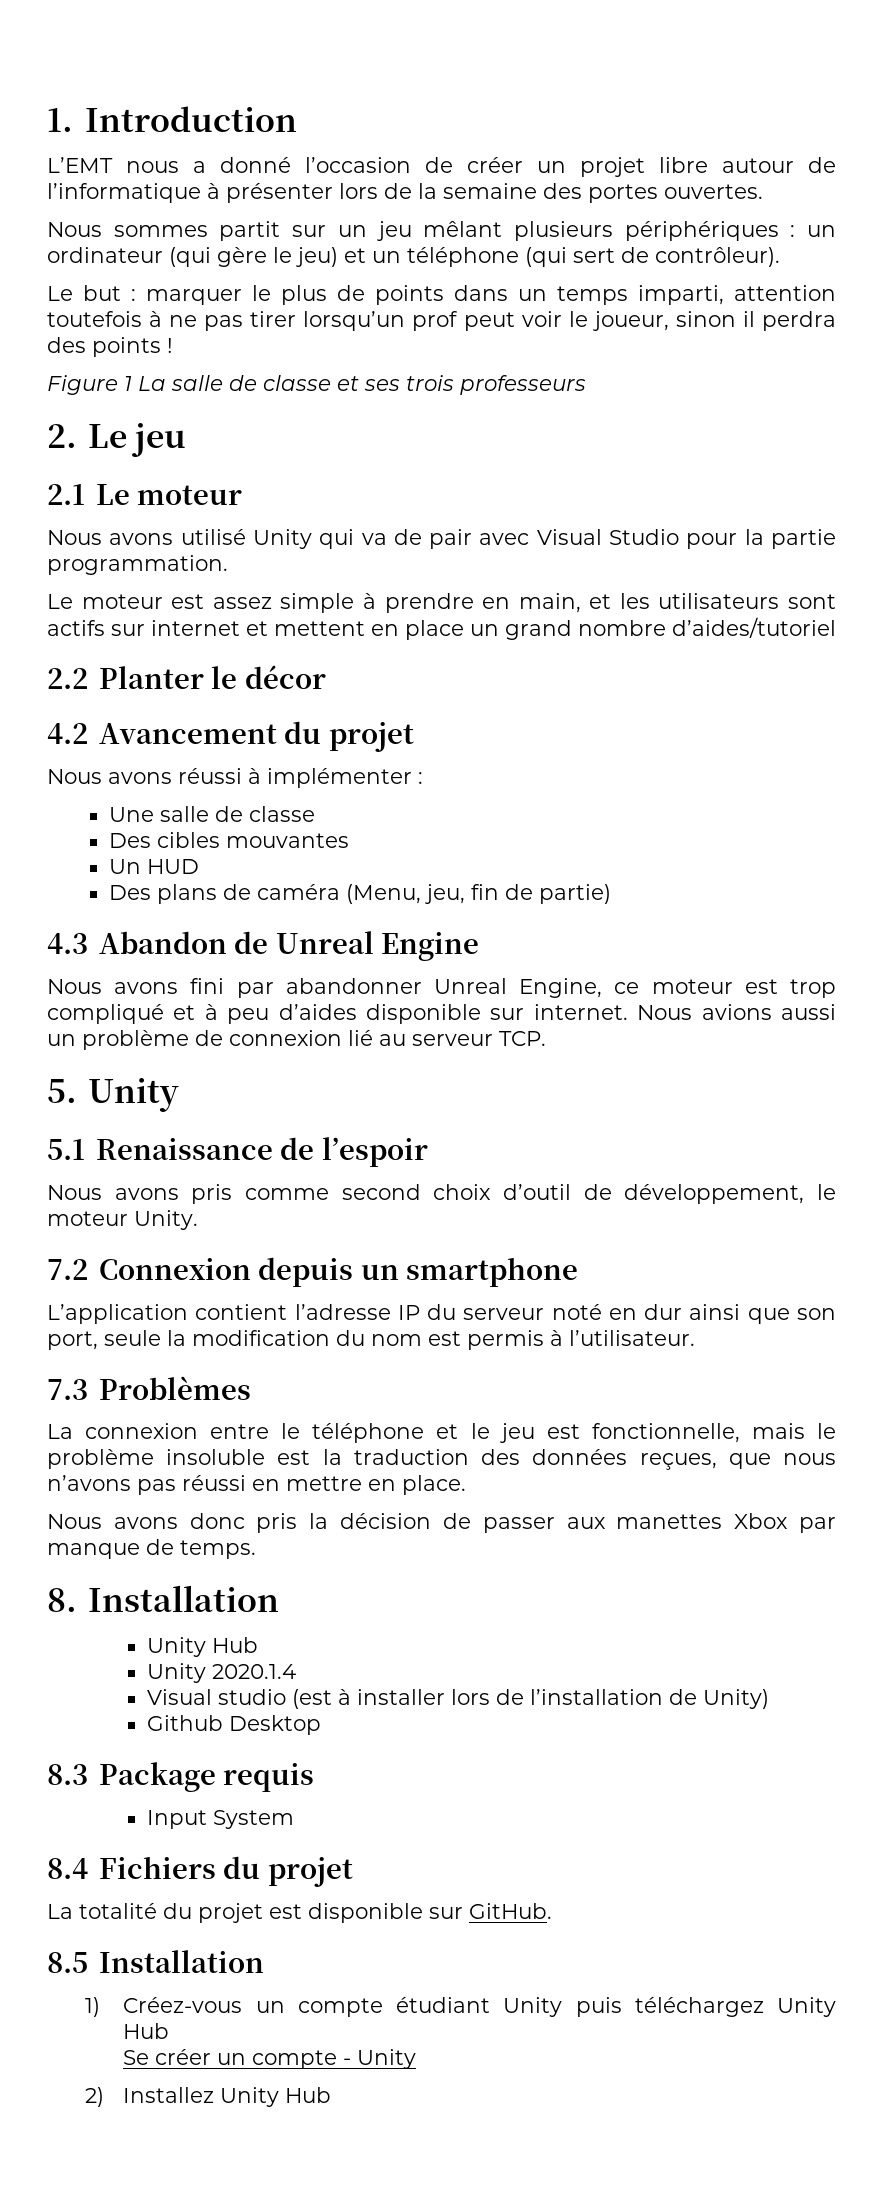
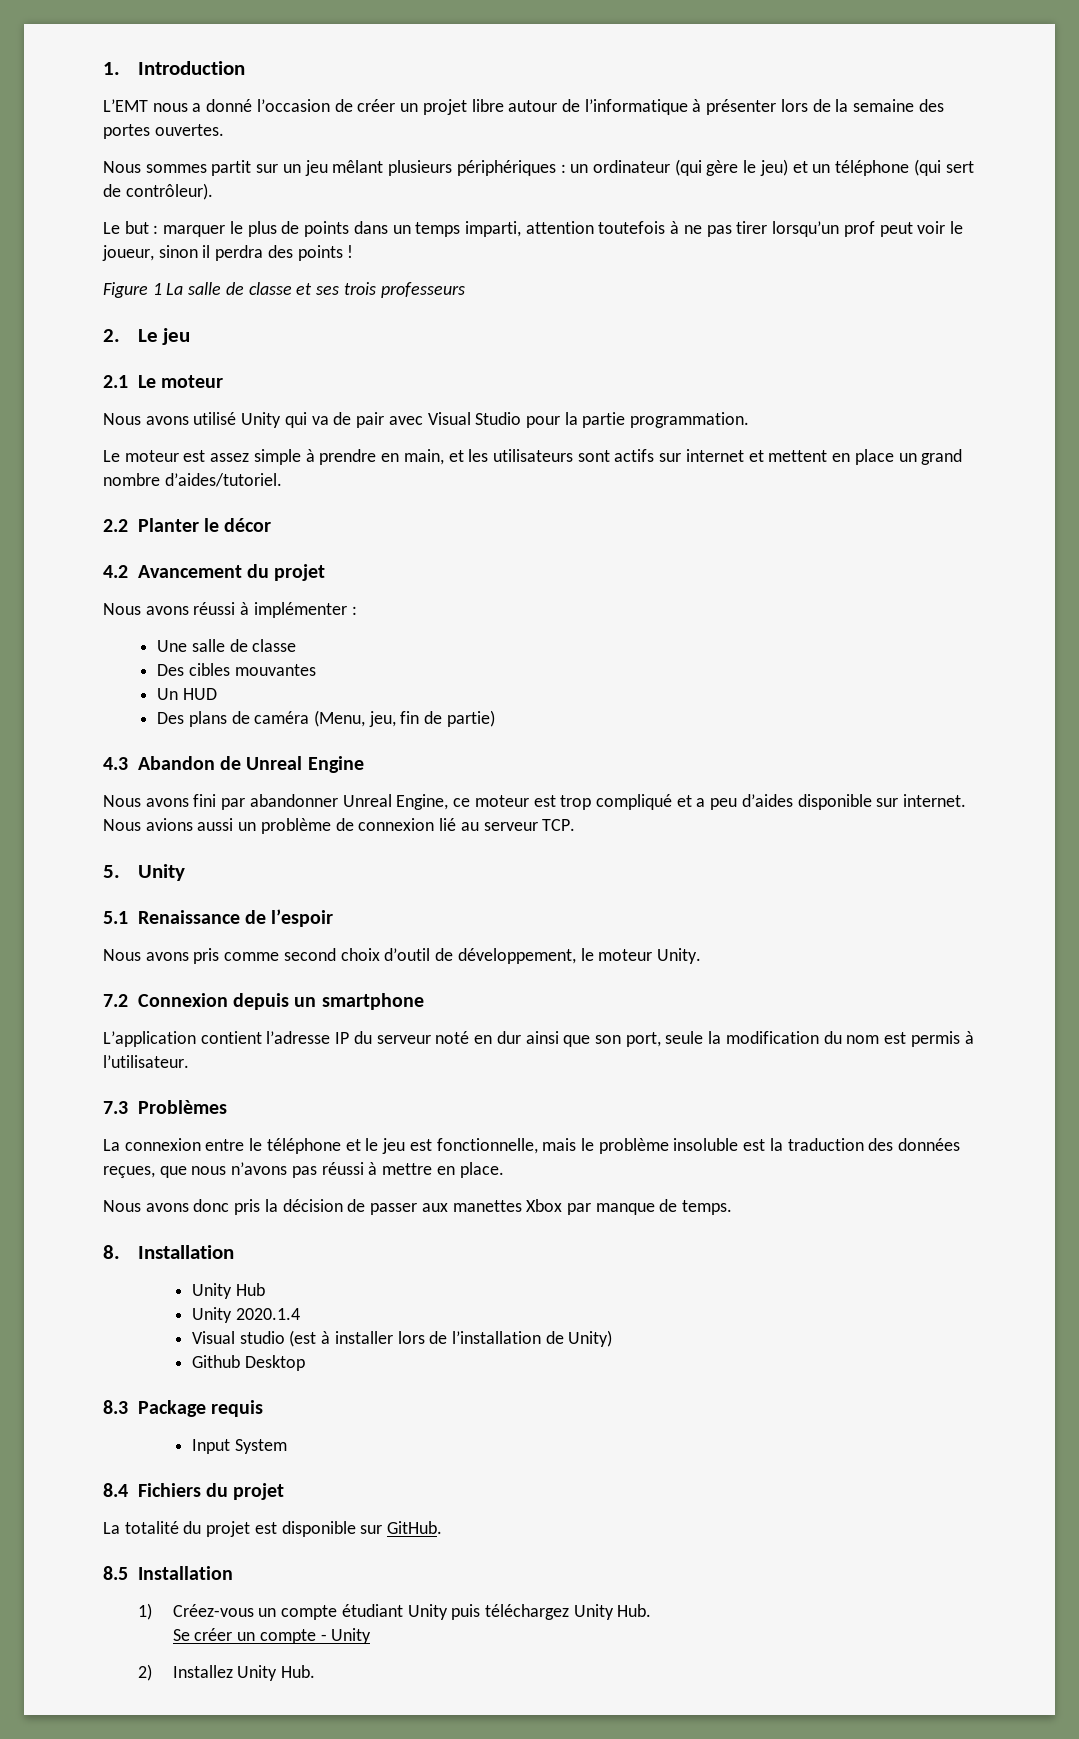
[672,617,836,638] d’aides/tutoriel -> [164,473,282,487] d’aides/tutoriel.
[204,1004,218,1020] à -> [696,798,706,807] a
[252,1479,280,1491] en -> [368,1162,378,1175] à
[123,2023,170,2039] Hub -> [617,1604,652,1617] Hub.
[285,2087,332,2103] Hub -> [281,1665,316,1678] Hub.

